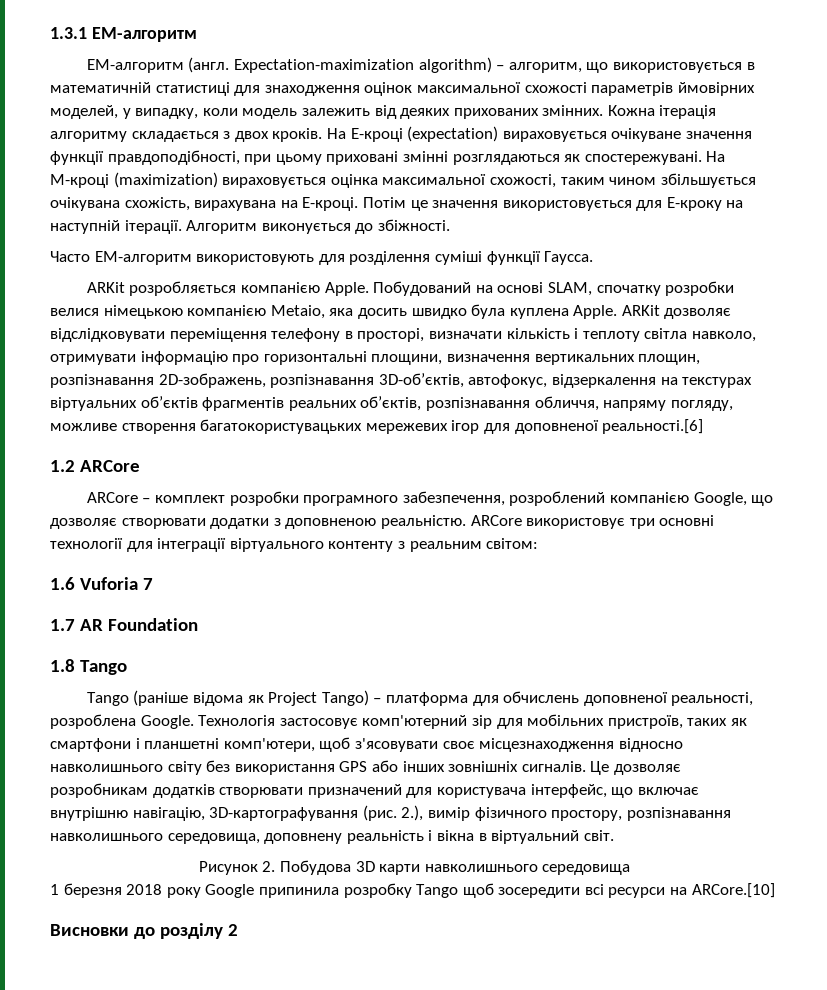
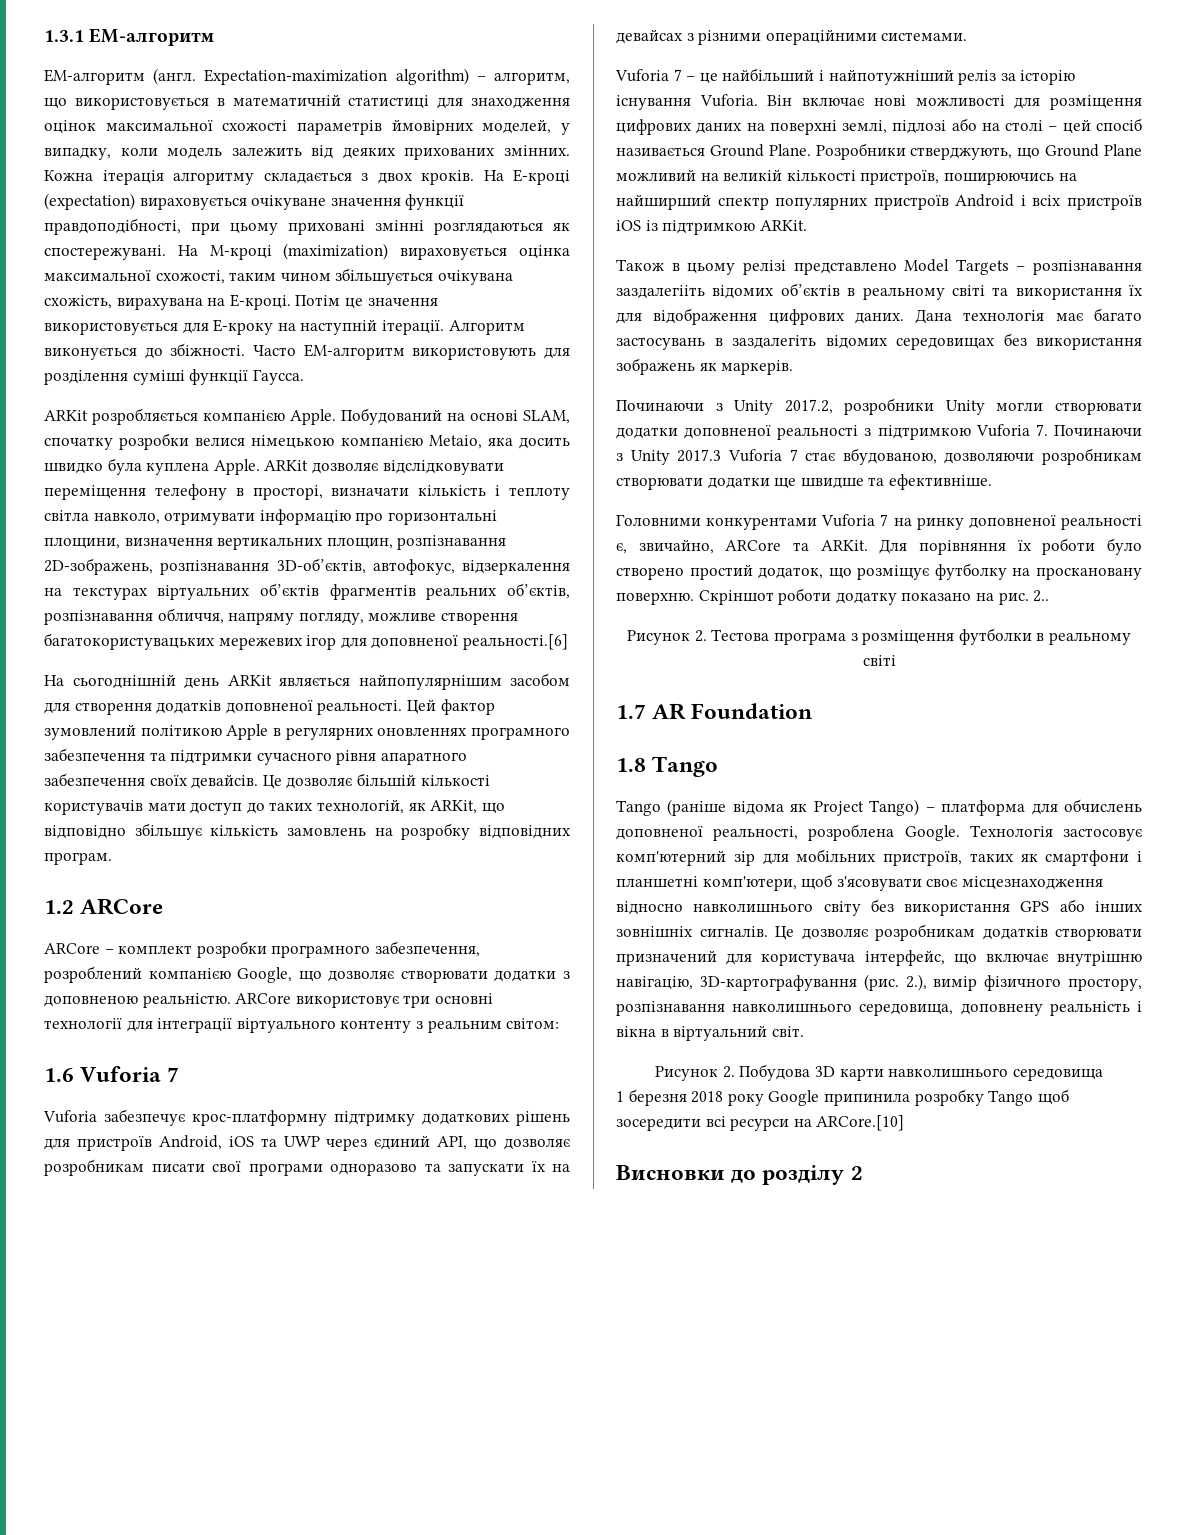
(450, 225) // -> (246, 349) none
(704, 426) none -> [44,673,570,690] [44,699,495,715] [44,724,571,740] [44,748,467,765] [44,773,490,789] [44,799,505,815] [44,823,571,840] [44,852,112,865] // На сьогоднішній день ARKit являється найпопулярнішим засобом для створення додатків доповненої реальності. Цей фактор зумовлений політикою Apple в регулярних оновленнях програмного забезпечення та підтримки сучасного рівня апаратного забезпечення своїх девайсів. Це дозволяє більшій кількості користувачів мати доступ до таких технологій, як ARKit, що відповідно збільшує кількість замовлень на розробку відповідних програм.
(153, 584) none -> [43,1109,570,1126] [44,1135,570,1151] [44,1159,570,1176] [616,29,968,45] [615,68,1076,85] [616,94,1142,110] [616,118,1142,135] [616,143,1142,160] [616,169,1077,185] [616,194,1142,210] [616,220,807,235] [616,259,1142,275] [616,283,1143,300] [616,308,1142,325] [616,333,1142,350] [616,358,794,375] [616,398,1142,415] [616,424,1142,440] [616,448,1142,465] [616,474,992,490] [616,514,1142,530] [616,538,1142,555] [616,563,1142,580] [616,588,1050,605] [627,628,1131,645] [862,655,896,666] // Vuforia забезпечує крос-платформну підтримку додаткових рішень для пристроїв Android, iOS та UWP через єдиний API, що дозволяє розробникам писати свої програми одноразово та запускати їх на девайсах з різними операційними системами. // Vuforia 7 – це найбільший і найпотужніший реліз за історію існування Vuforia. Він включає нові можливості для розміщення цифрових даних на поверхні землі, підлозі або на столі – цей спосіб називається Ground Plane. Розробники стверджують, що Ground Plane можливий на великій кількості пристроїв, поширюючись на найширший спектр популярних пристроїв Android і всіх пристроїв iOS із підтримкою ARKit. // Також в цьому релізі представлено Model Targets – розпізнавання заздалегііть відомих об’єктів в реальному світі та використання їх для відображення цифрових даних. Дана технологія має багато застосувань в заздалегіть відомих середовищах без використання зображень як маркерів. // Починаючи з Unity 2017.2, розробники Unity могли створювати додатки доповненої реальності з підтримкою Vuforia 7. Починаючи з Unity 2017.3 Vuforia 7 стає вбудованою, дозволяючи розробникам створювати додатки ще швидше та ефективніше. // Головними конкурентами Vuforia 7 на ринку доповненої реальності є, звичайно, ARCore та ARKit. Для порівняння їх роботи було створено простий додаток, що розміщує футболку на проскановану поверхню. Скріншот роботи додатку показано на рис. 2.. // Рисунок 2. Тестова програма з розміщення футболки в реальному світі

